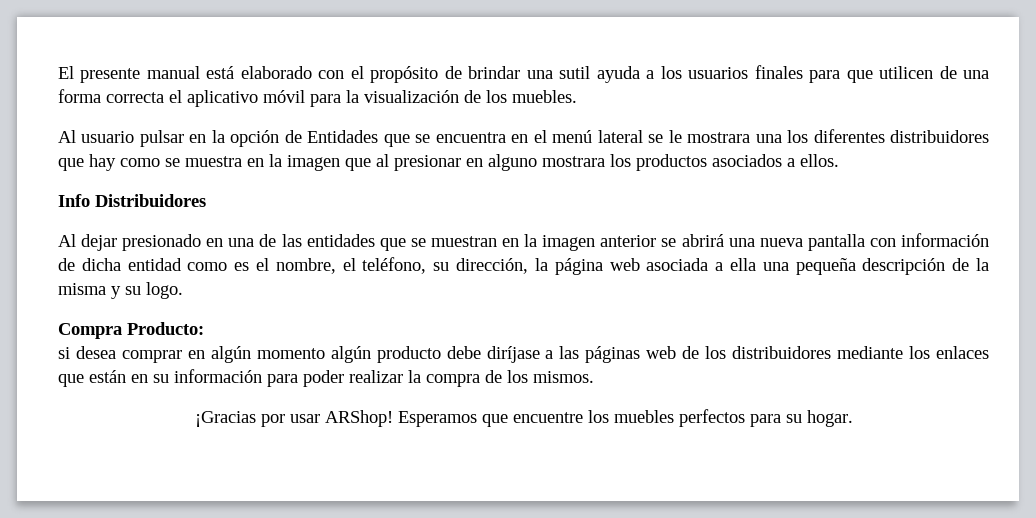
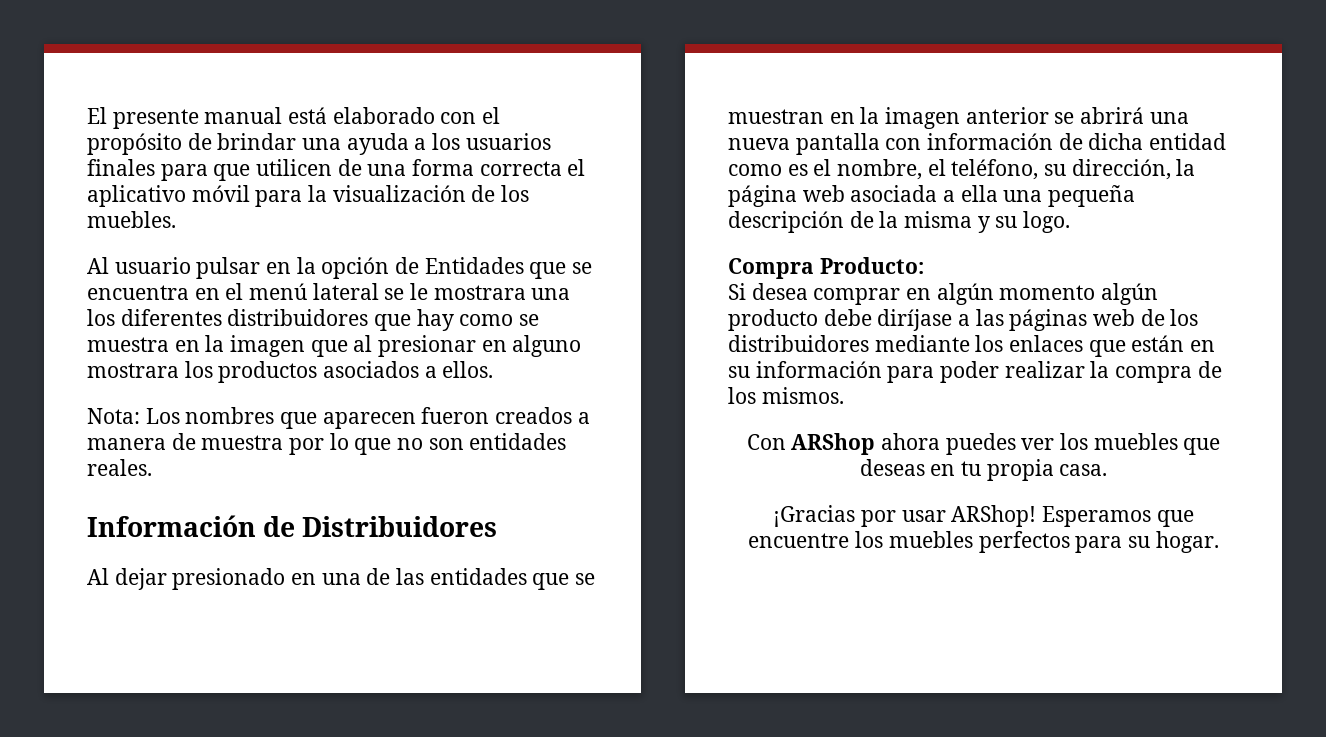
[559,66,591,79] sutil -> (342, 144) none
[58,194,90,207] Info -> [87,407,590,429] [87,433,567,455] [87,459,152,476] [87,515,296,537] Nota: Los nombres que aparecen fueron creados a manera de muestra por lo que no son entidades reales. // Información de
[58,347,70,359] si -> [728,283,746,300] Si
(594, 377) none -> [746,433,1221,455] [859,459,1108,481] // Con ARShop ahora puedes ver los muebles que deseas en tu propia casa.

